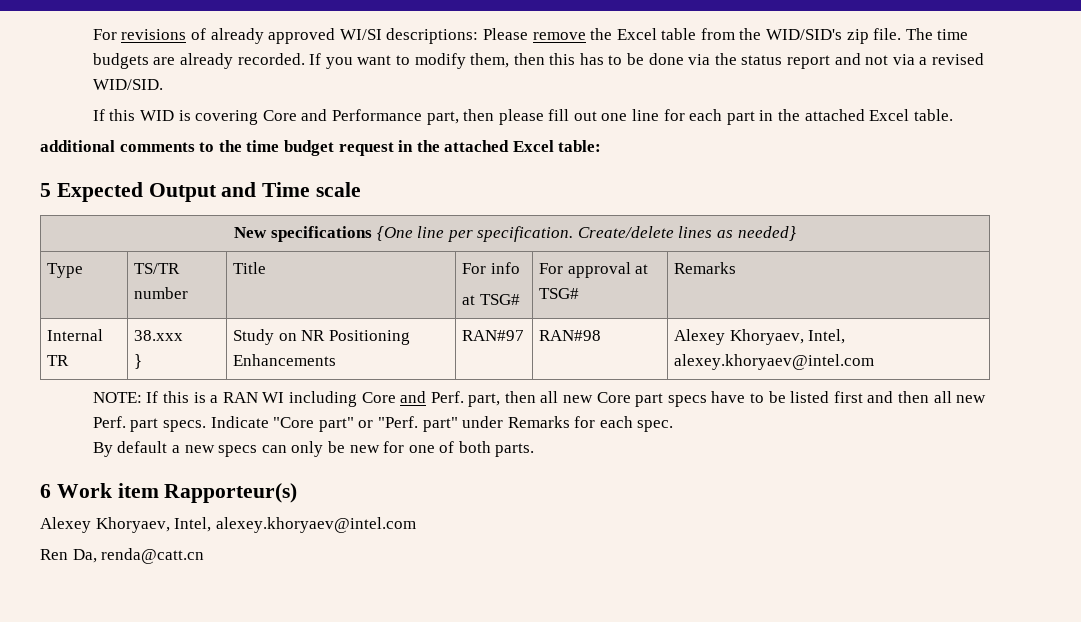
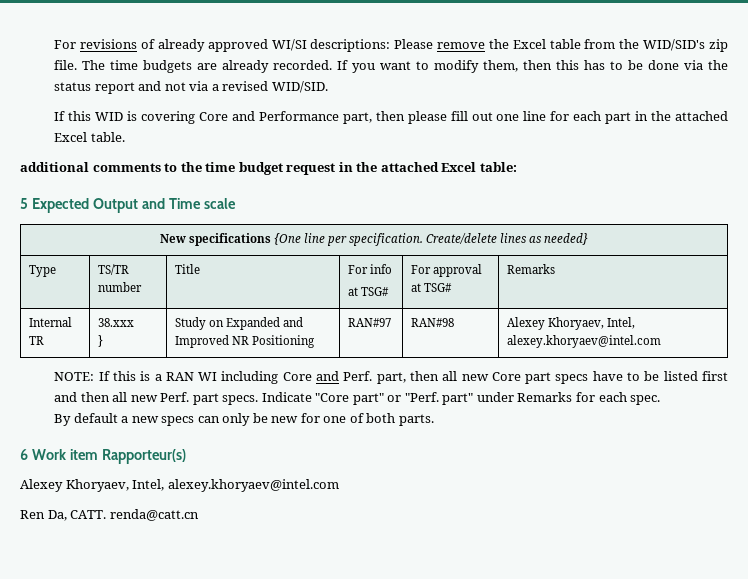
(297, 337) none -> [226,317,304,330] [174,335,229,348] Expanded and Improved
[233,354,337,366] Enhancements -> (316, 341) none
(97, 556) none -> [70,510,107,519] CATT.

